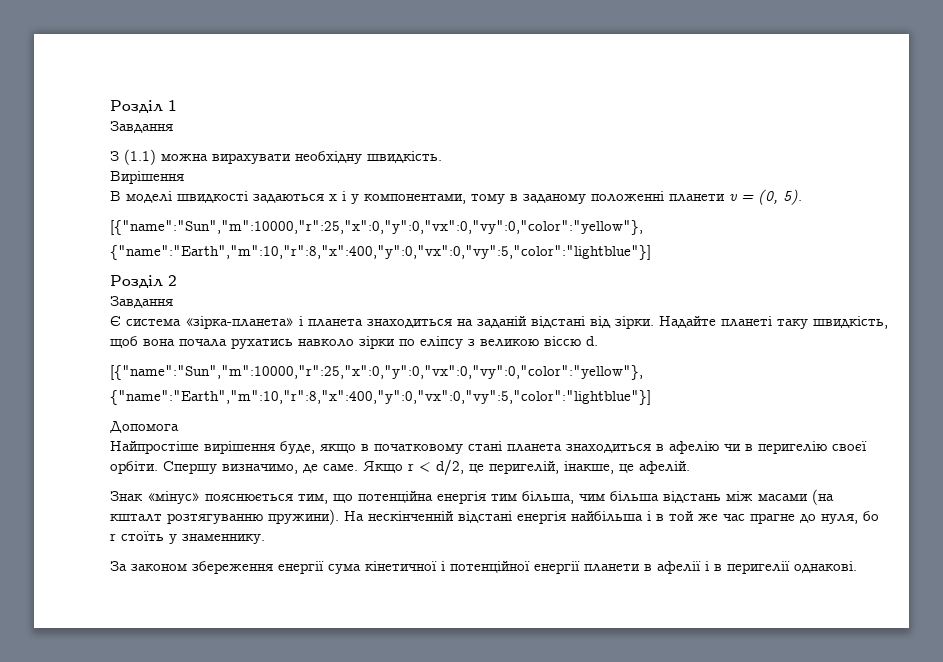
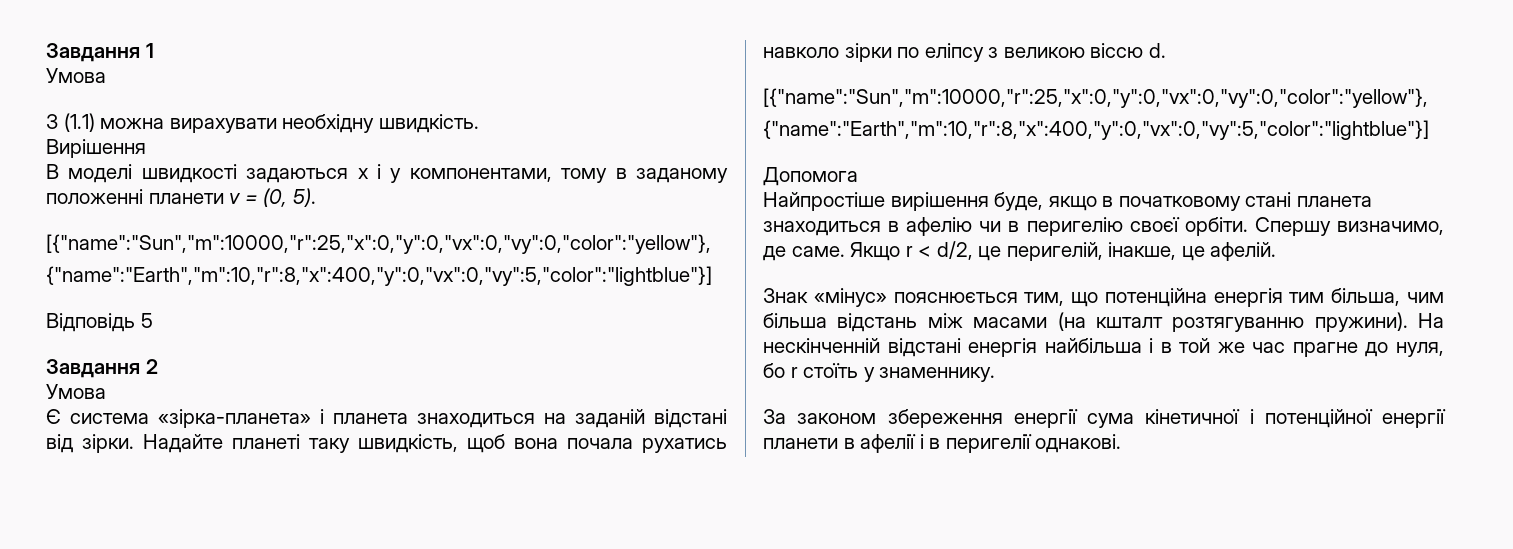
[110,100,163,113] Розділ -> [46,43,140,62] Завдання
[110,121,173,133] Завдання -> [46,68,106,83] Умова
[110,275,163,288] Розділ -> [46,313,153,332] [46,359,140,378] Відповідь 5 // Завдання
[110,296,173,308] Завдання -> [46,384,106,399] Умова

